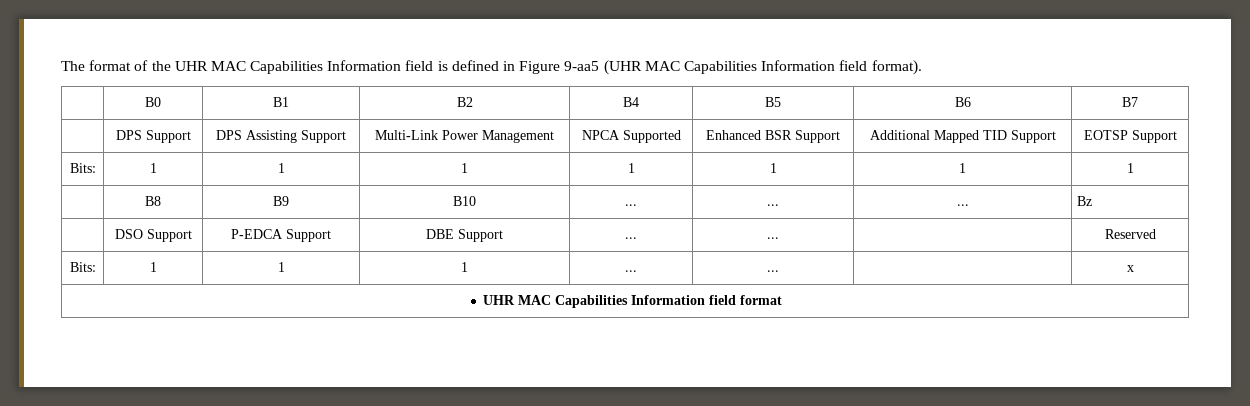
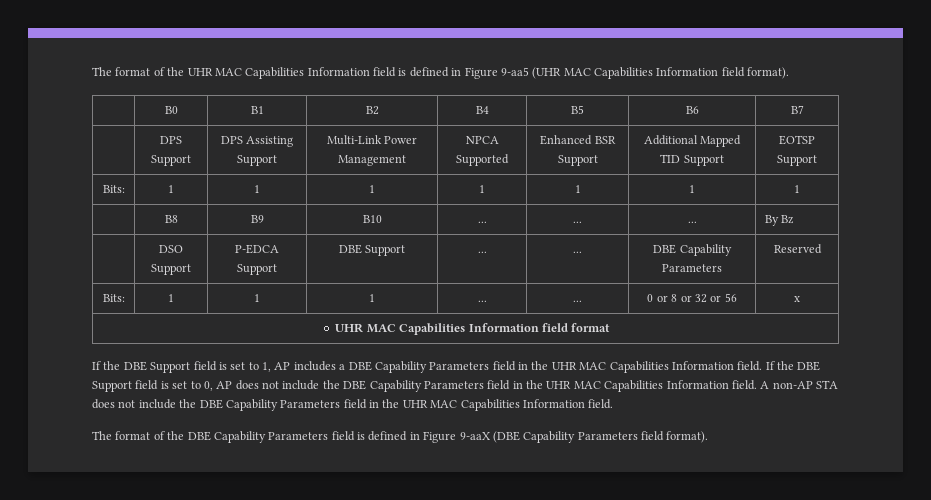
(969, 205) none -> [764,215,779,226] By
(779, 238) none -> [653,244,732,256] [662,264,722,272] DBE Capability Parameters
(779, 271) none -> [647,293,737,303] 0 or 8 or 32 or 56
(783, 300) none -> [92,361,821,373] [92,380,838,392] [92,399,614,411] [92,431,709,443] // If the DBE Support field is set to 1, AP includes a DBE Capability Parameters field in the UHR MAC Capabilities Information field. If the DBE Support field is set to 0, AP does not include the DBE Capability Parameters field in the UHR MAC Capabilities Information field. A non-AP STA does not include the DBE Capability Parameters field in the UHR MAC Capabilities Information field. // The format of the DBE Capability Parameters field is defined in Figure 9-aaX (DBE Capability Parameters field format).

